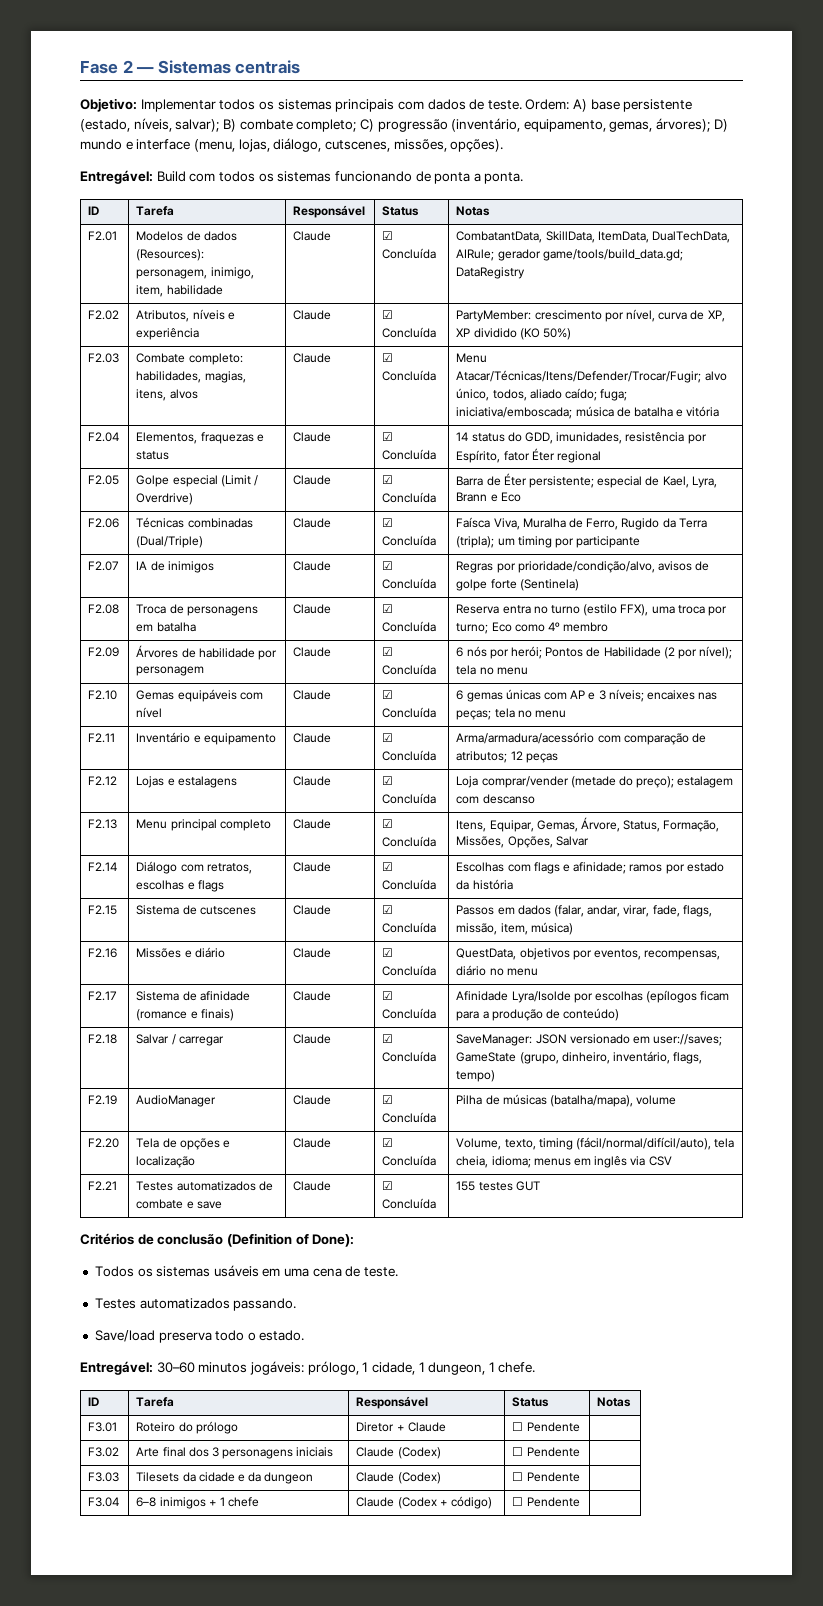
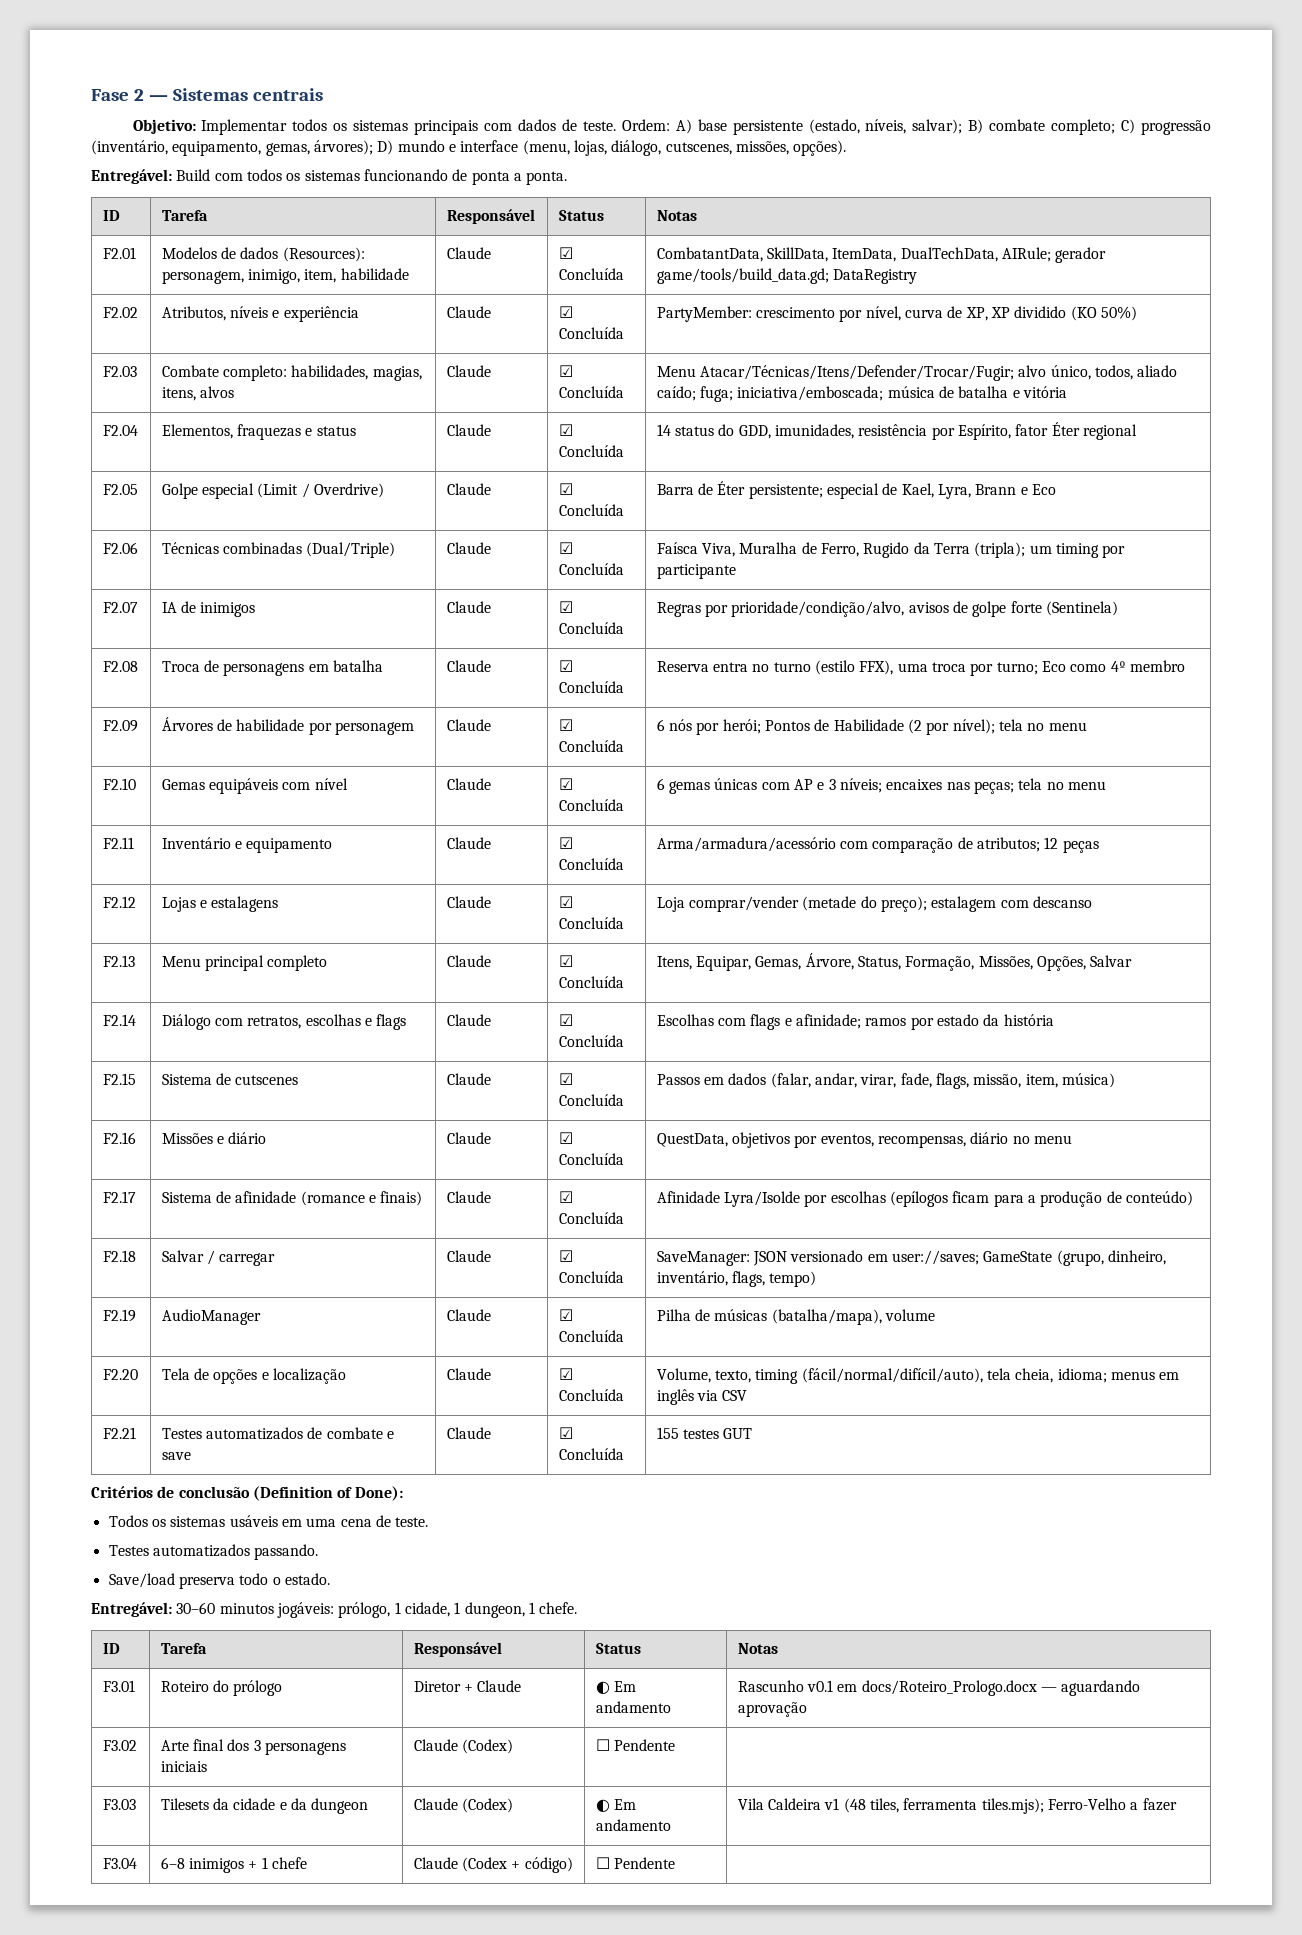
[512,1422,580,1432] ☐ Pendente | -> [595,1681,637,1694] [595,1701,671,1713] [737,1680,1141,1696] [737,1702,807,1717] ◐ Em andamento | Rascunho v0.1 em docs/Roteiro_Prologo.docx — aguardando aprovação
[512,1472,580,1482] ☐ Pendente | -> [595,1799,637,1812] [595,1819,671,1831] [737,1798,1177,1814] ◐ Em andamento | Vila Caldeira v1 (48 tiles, ferramenta tiles.mjs); Ferro-Velho a fazer

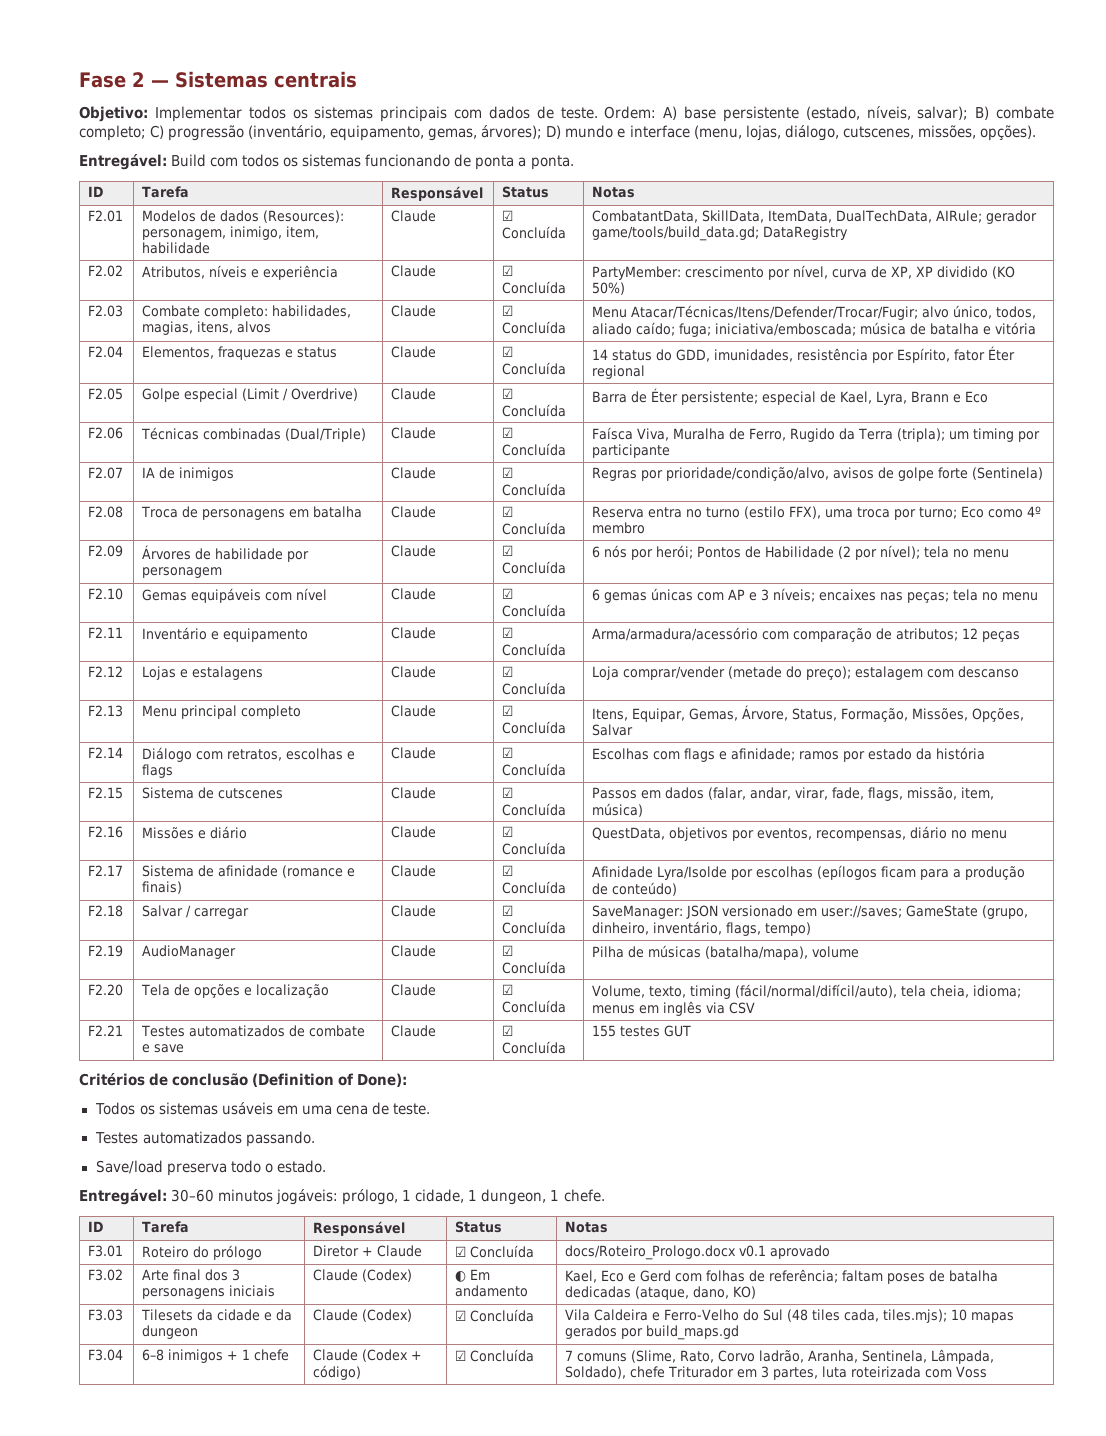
[595,1681,637,1694] [595,1701,671,1713] [737,1680,1141,1696] [737,1702,807,1717] ◐ Em andamento | Rascunho v0.1 em docs/Roteiro_Prologo.docx — aguardando aprovação -> [455,1245,535,1258] [565,1245,831,1260] ☑ Concluída | docs/Roteiro_Prologo.docx v0.1 aprovado
[595,1739,676,1751] ☐ Pendente | -> [455,1269,491,1282] [455,1285,529,1297] [565,1269,999,1284] [565,1286,757,1300] ◐ Em andamento | Kael, Eco e Gerd com folhas de referência; faltam poses de batalha dedicadas (ataque, dano, KO)
[595,1799,637,1812] [595,1819,671,1831] ◐ Em andamento -> [455,1309,535,1322] ☑ Concluída
[824,1798,1177,1814] v1 (48 tiles, ferramenta tiles.mjs); Ferro-Velho a fazer -> [652,1309,1015,1323] [565,1325,740,1340] e Ferro-Velho do Sul (48 tiles cada, tiles.mjs); 10 mapas gerados por build_maps.gd
[595,1857,676,1869] ☐ Pendente | -> [455,1349,535,1362] [565,1349,995,1364] [565,1366,988,1380] ☑ Concluída | 7 comuns (Slime, Rato, Corvo ladrão, Aranha, Sentinela, Lâmpada, Soldado), chefe Triturador em 3 partes, luta roteirizada com Voss

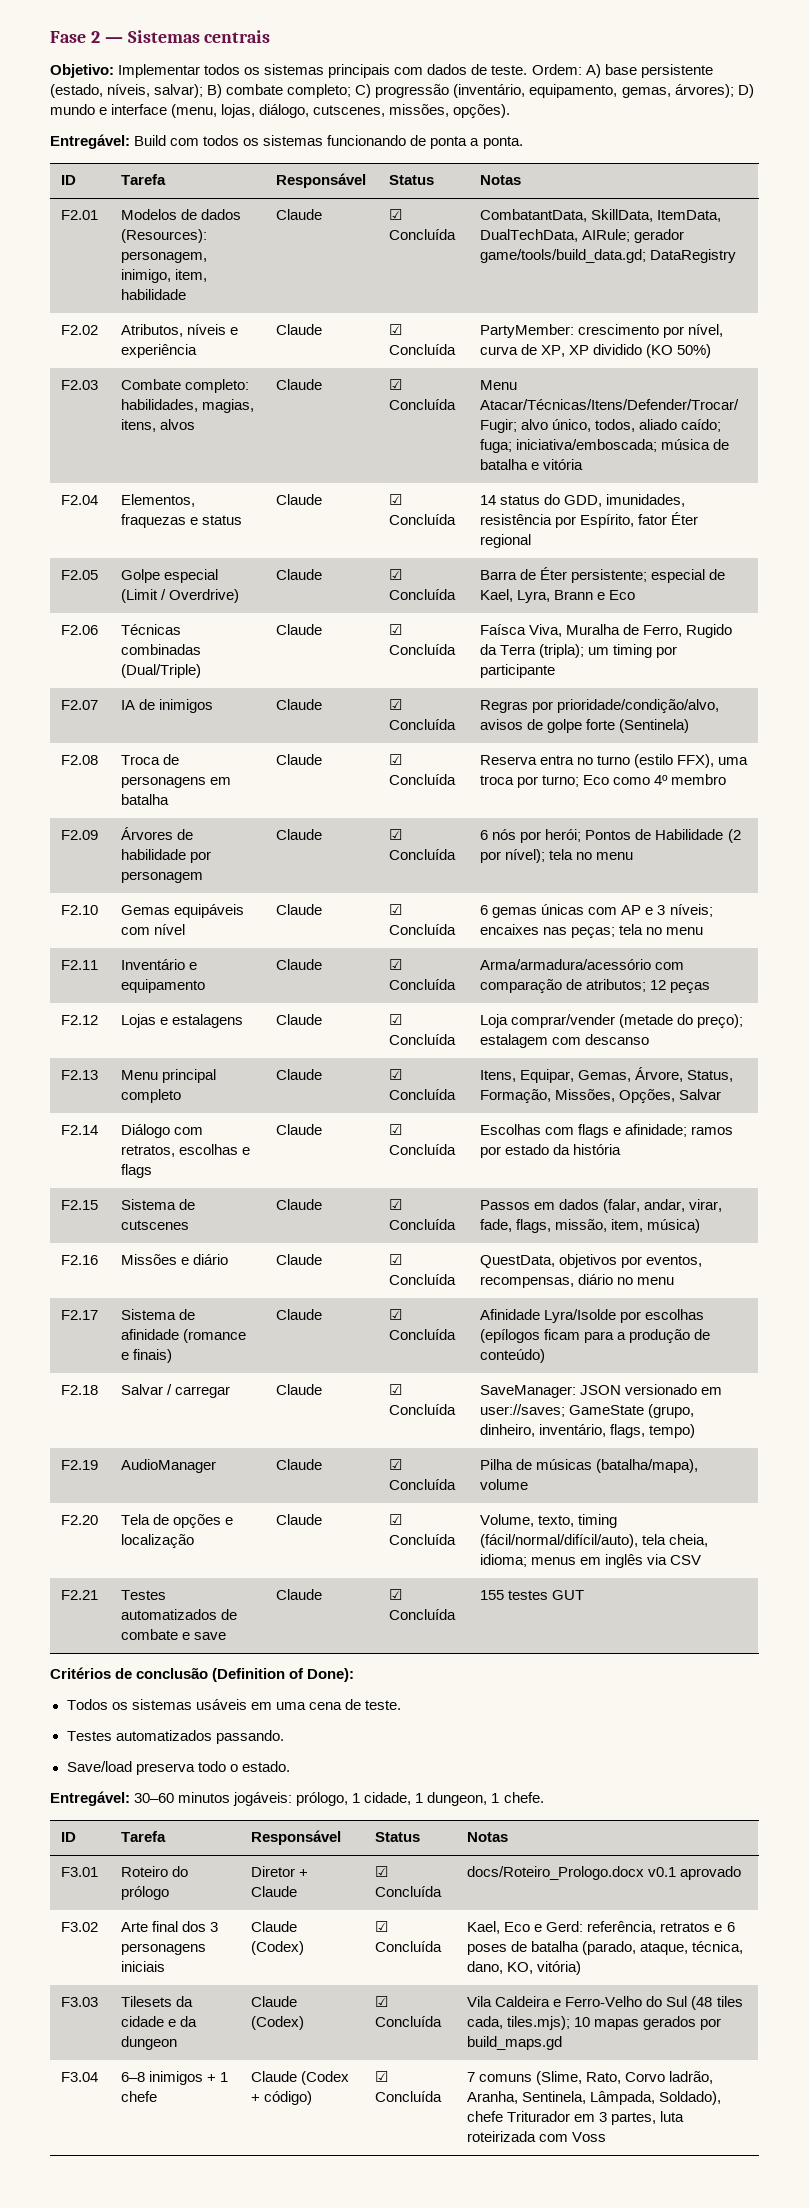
[455,1269,491,1282] [455,1285,529,1297] ◐ Em andamento -> [375,1921,389,1932] [375,1941,443,1952] ☑ Concluída
[640,1269,999,1284] [565,1286,757,1300] Gerd com folhas de referência; faltam poses de batalha dedicadas (ataque, dano, KO) -> [546,1921,735,1934] [467,1941,744,1955] [467,1961,582,1975] Gerd: referência, retratos e 6 poses de batalha (parado, ataque, técnica, dano, KO, vitória)

